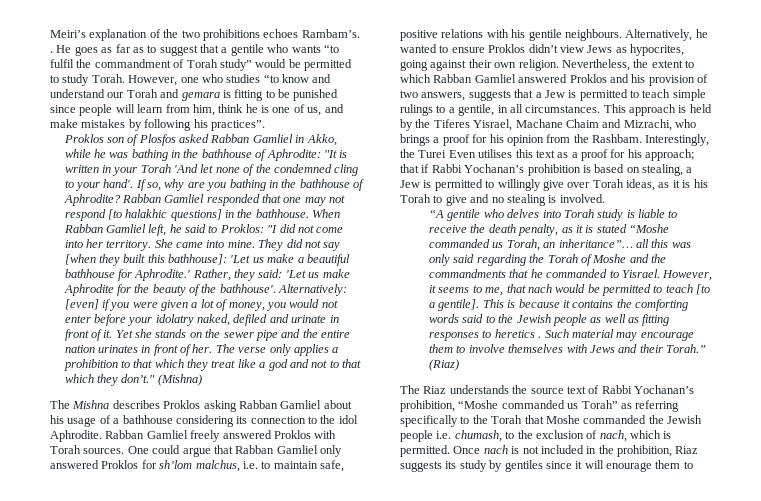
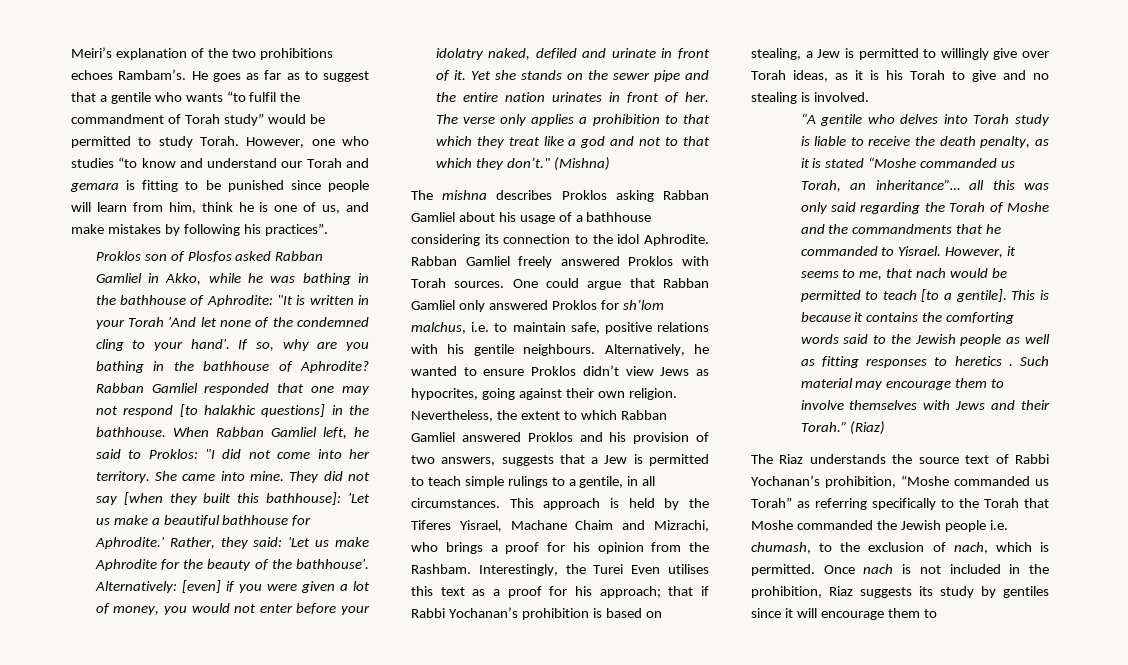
[50,51,53,53] . -> (187, 74) none
[72,400,110,409] Mishna -> [442,190,488,200] mishna
[606,462,652,472] enourage -> [820,611,884,620] encourage

